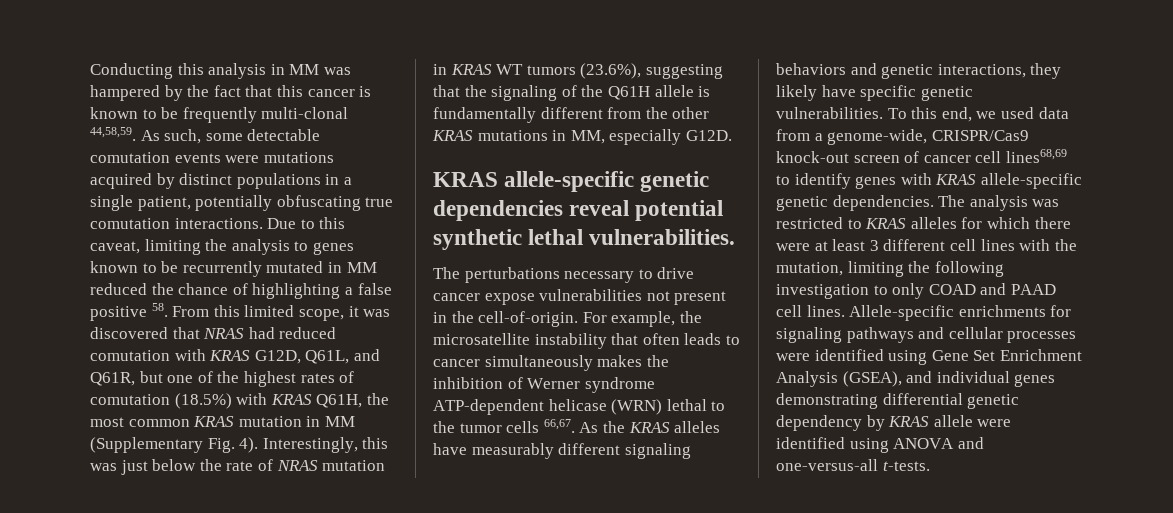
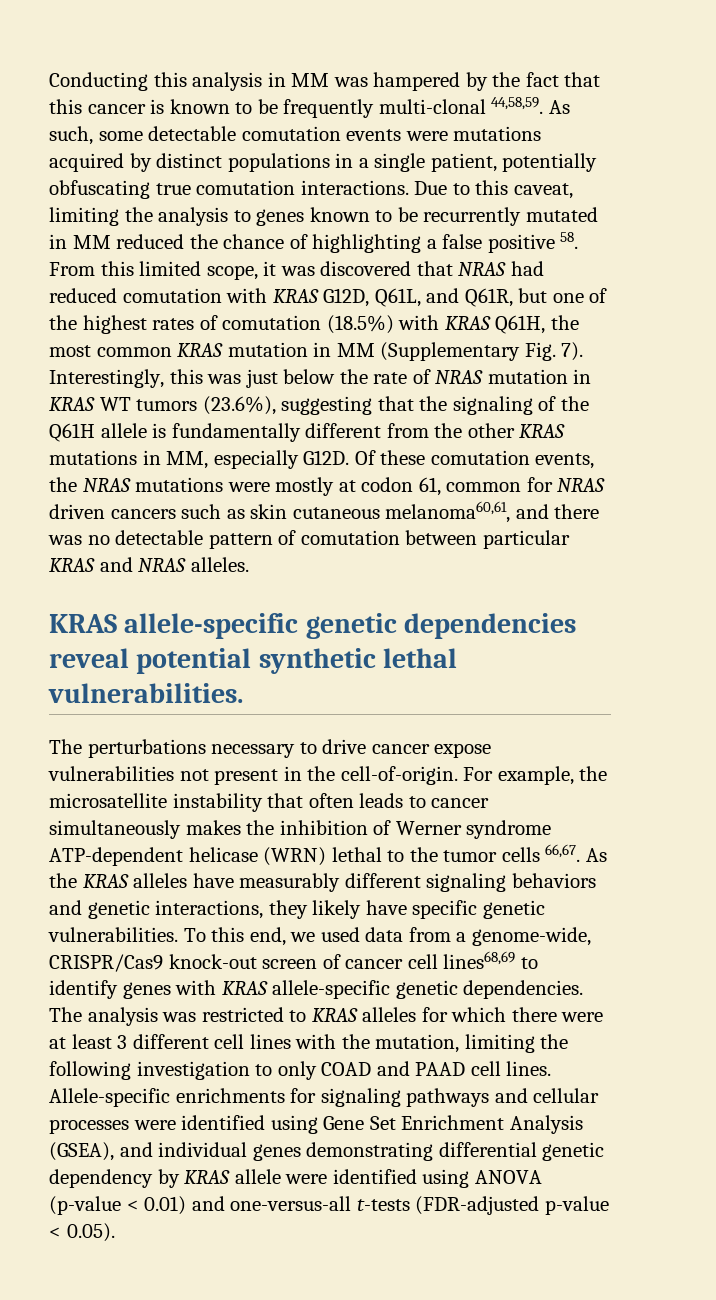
[239,437,259,453] 4). -> [561,342,584,361] 7).
(732, 135) none -> [354,450,595,469] [49,477,606,496] [49,501,600,523] [48,530,570,549] [49,557,249,572] Of these comutation events, the NRAS mutations were mostly at codon 61, common for NRAS driven cancers such as skin cutaneous melanoma60,61, and there was no detectable pattern of comutation between particular KRAS and NRAS alleles.
[957,437,984,449] [776,459,930,471] and one-versus-all t-tests. -> [49,1196,609,1215] [49,1223,115,1242] (p-value < 0.01) and one-versus-all t-tests (FDR-adjusted p-value < 0.05).

